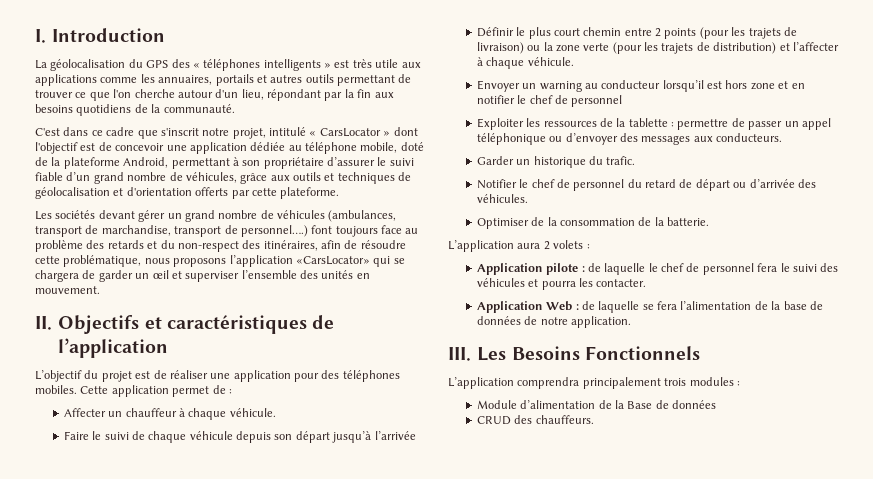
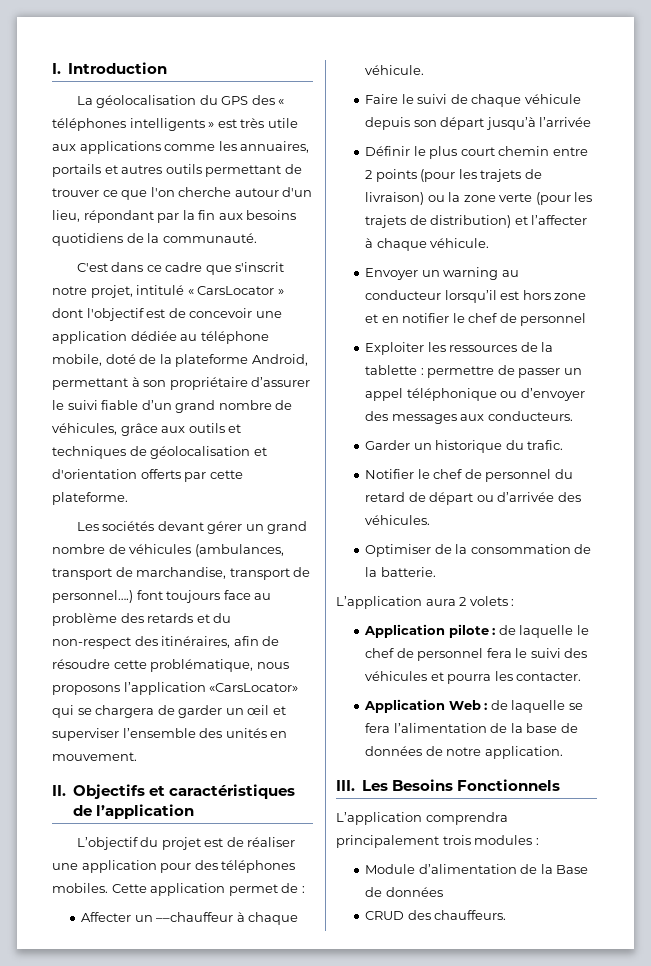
[125,408,177,417] chauffeur -> [156,912,234,922] ––chauffeur

